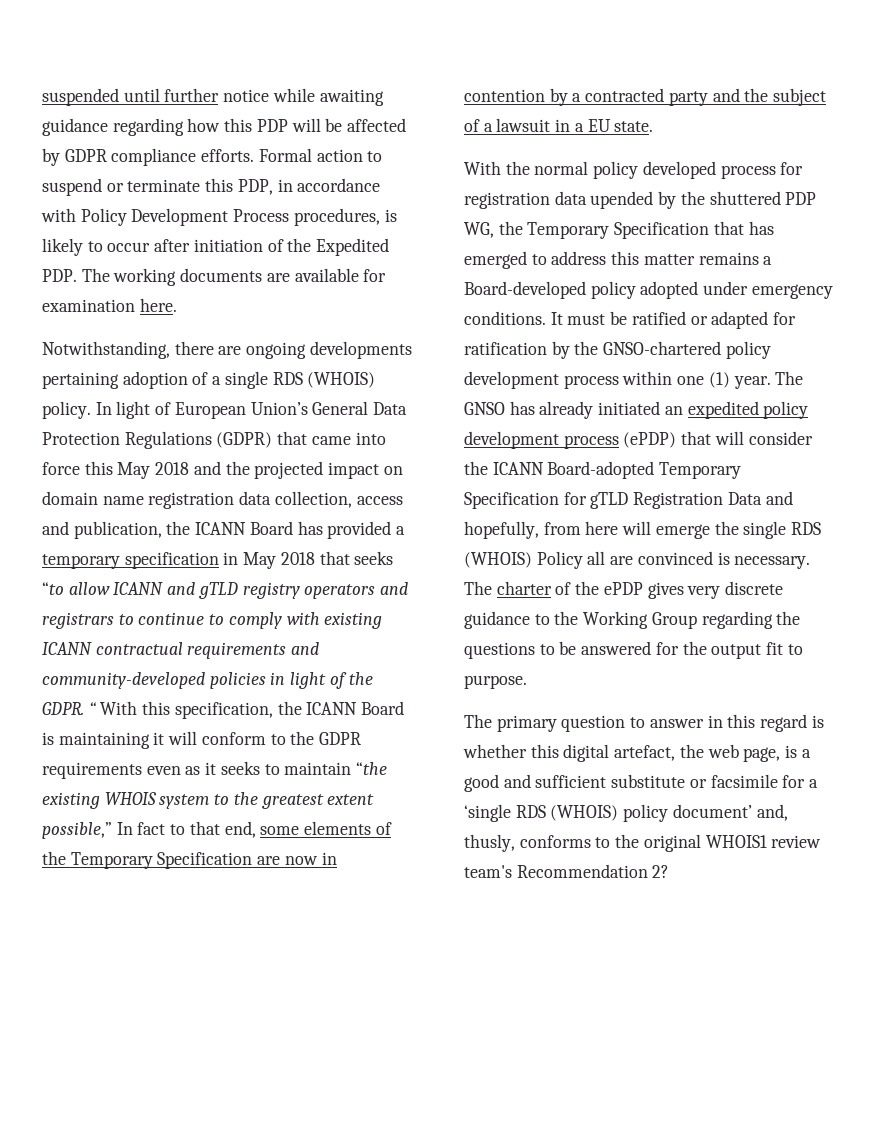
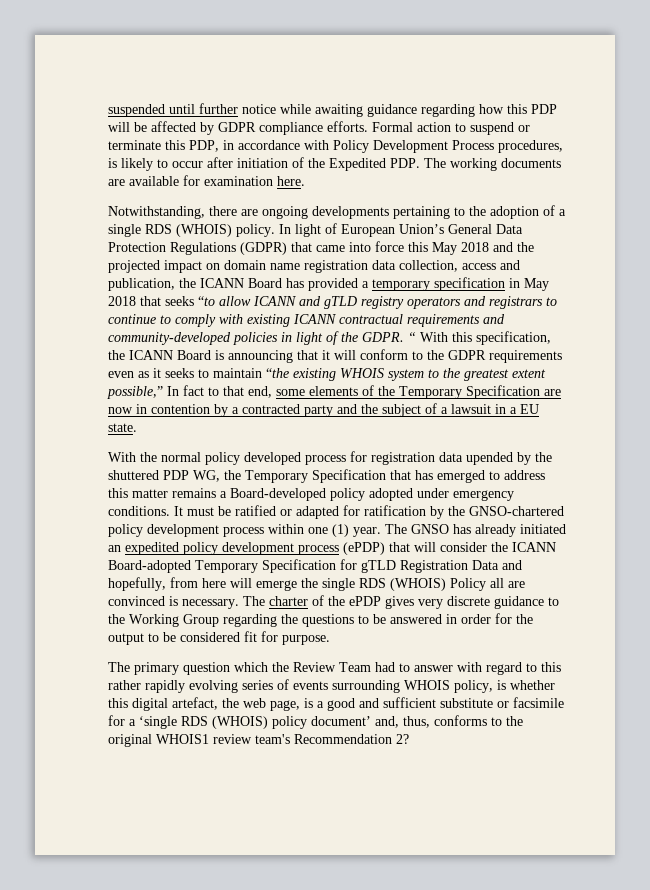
(119, 380) none -> [454,206,486,216] to the
[58,732,150,749] maintaining -> [228,350,318,363] announcing that
(652, 648) none -> [446,614,491,624] in order
[766,642,803,655] fit to -> [148,631,278,642] to be considered fit for
[630,714,808,732] to answer in this regard -> [234,662,561,675] [108,679,493,693] which the Review Team had to answer with regard to this rather rapidly evolving series of events surrounding WHOIS policy,
[464,834,515,852] thusly, -> [403,716,430,728] thus,

